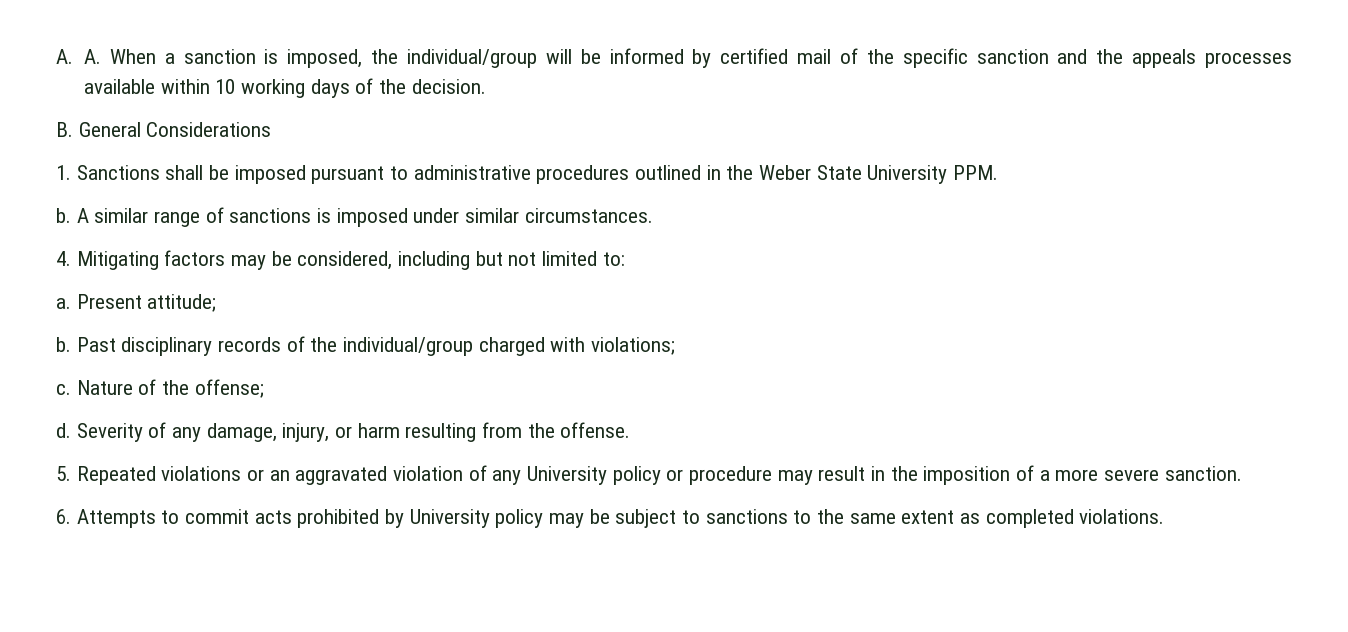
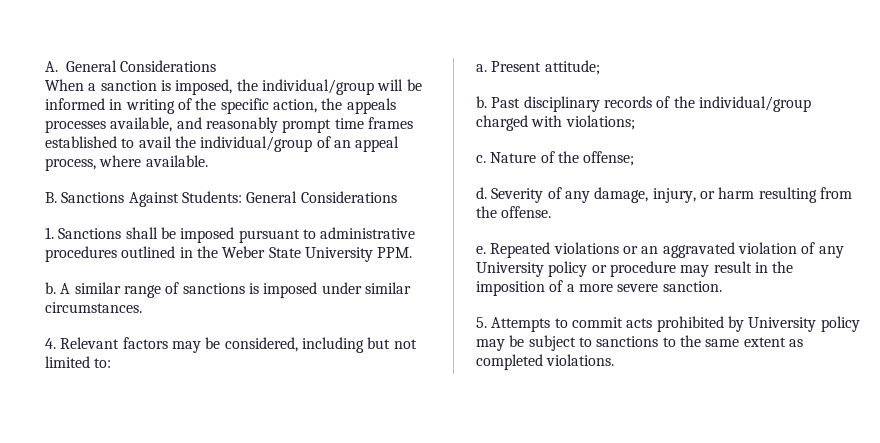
[56,49,101,64] A. A. -> [45,60,217,72] A. General Considerations //
[692,48,832,68] by certified mail -> [109,99,175,114] in writing
[976,49,1088,64] sanction and -> [272,99,317,113] action,
[83,78,486,98] [56,122,73,137] available within 10 working days of the decision. // B. -> [110,117,413,133] [45,136,400,152] [45,155,208,171] [45,191,242,207] available, and reasonably prompt time frames established to avail the individual/group of an appeal process, where available. // B. Sanctions Against Students:
[76,251,159,270] Mitigating -> [60,337,120,349] Relevant
[56,466,71,481] 5. -> [476,246,486,254] e.
[56,509,71,524] 6. -> [476,317,487,328] 5.

